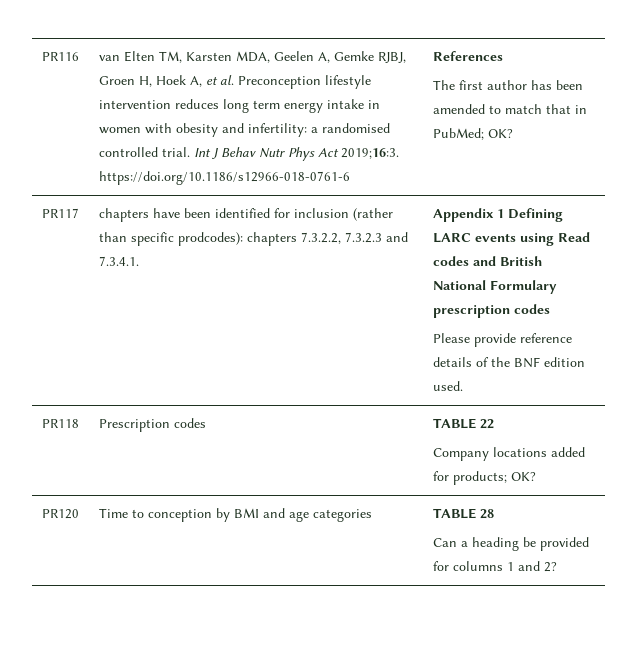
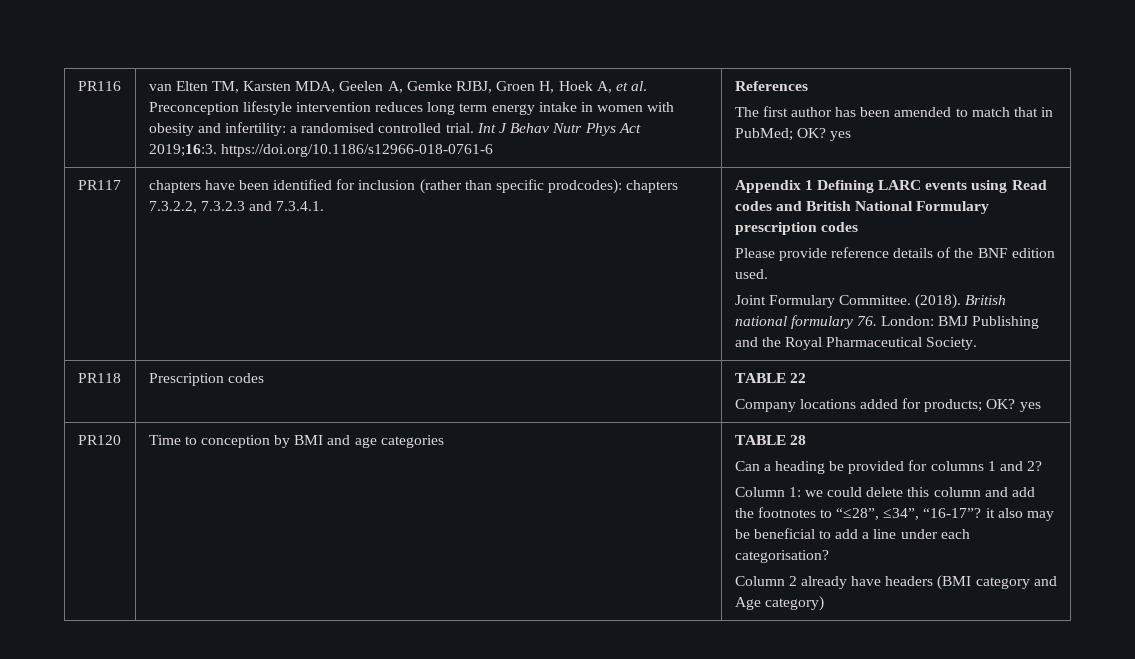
(513, 133) none -> [829,131,851,141] yes
(463, 386) none -> [734,294,1007,309] [734,315,1040,329] [734,337,978,350] // Joint Formulary Committee. (2018). British national formulary 76. London: BMJ Publishing and the Royal Pharmaceutical Society.
(536, 476) none -> [1019,402,1041,412] yes
(557, 567) none -> [734,487,1036,497] [734,507,1055,521] [734,528,970,539] [734,550,829,563] [734,575,1057,590] [734,596,824,611] // Column 1: we could delete this column and add the footnotes to “≤28”, ≤34”, “16-17”? it also may be beneficial to add a line under each categorisation? // Column 2 already have headers (BMI category and Age category)

